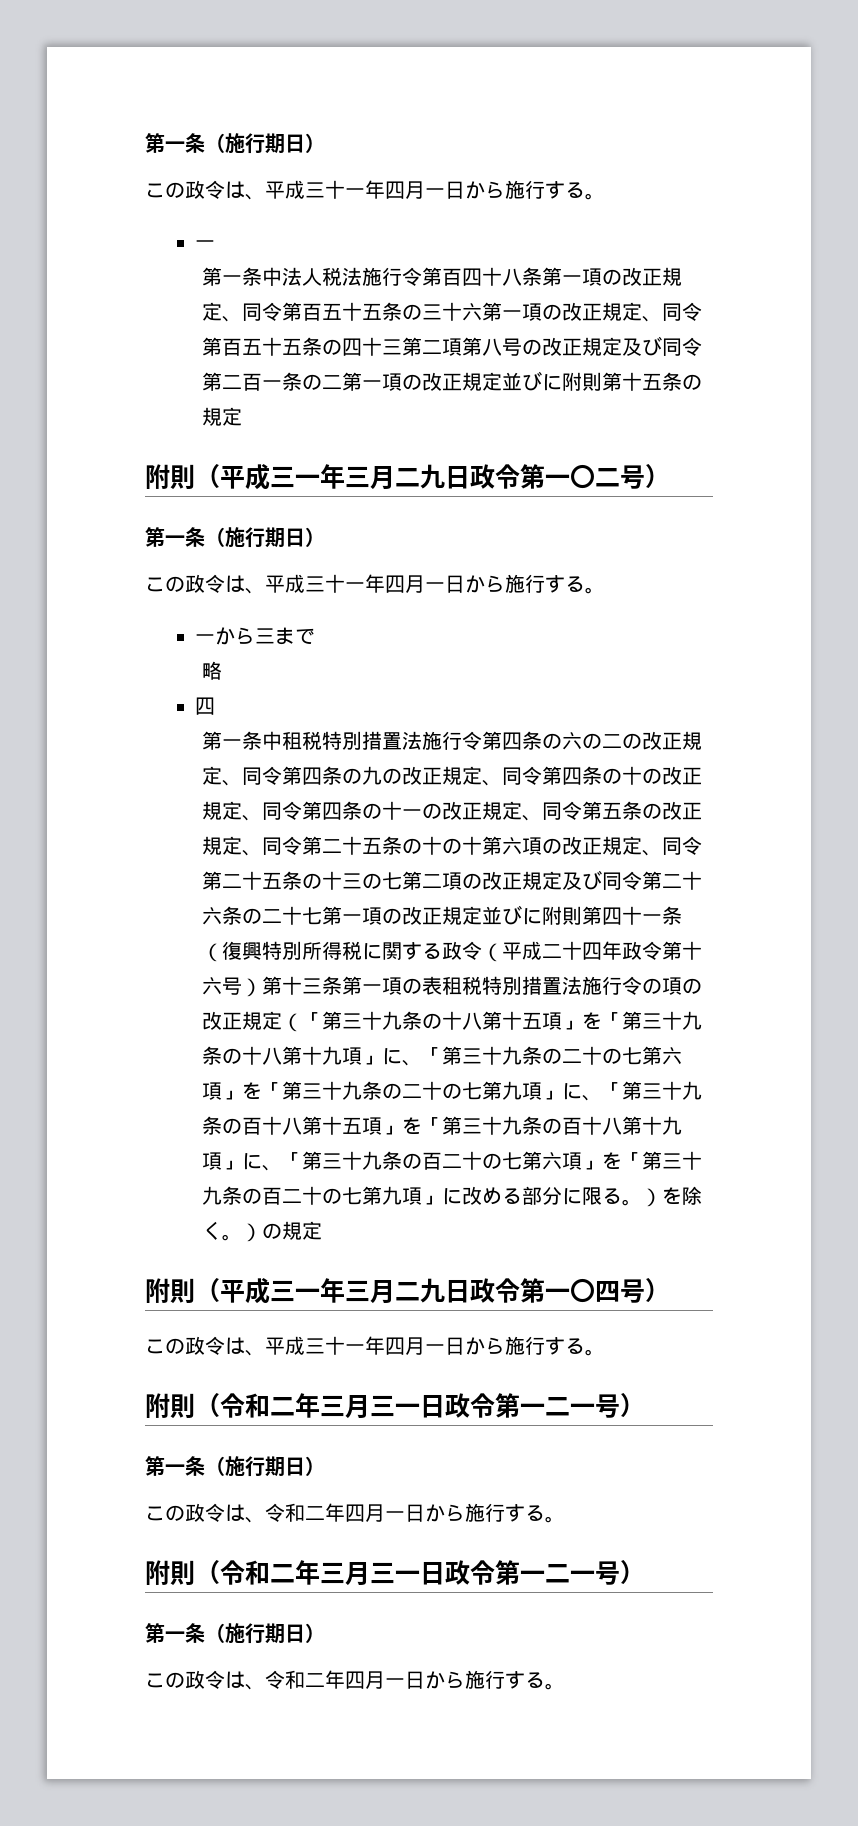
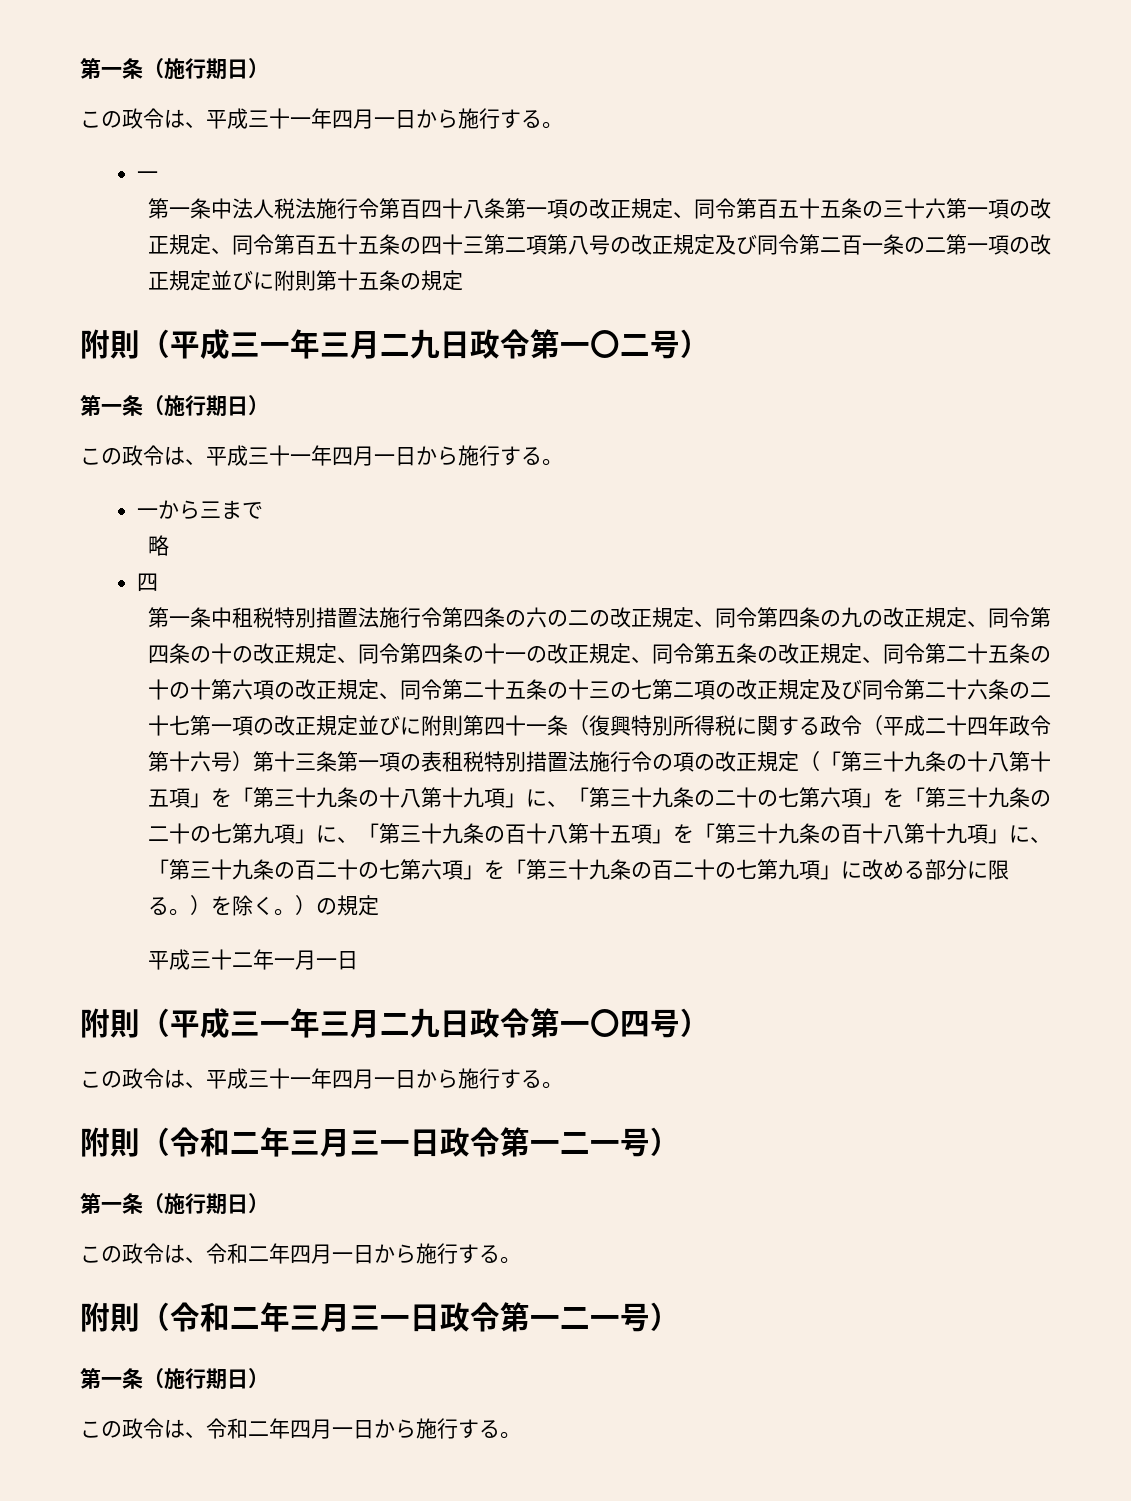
(322, 1230) none -> [148,949,359,970] // 平成三十二年一月一日

